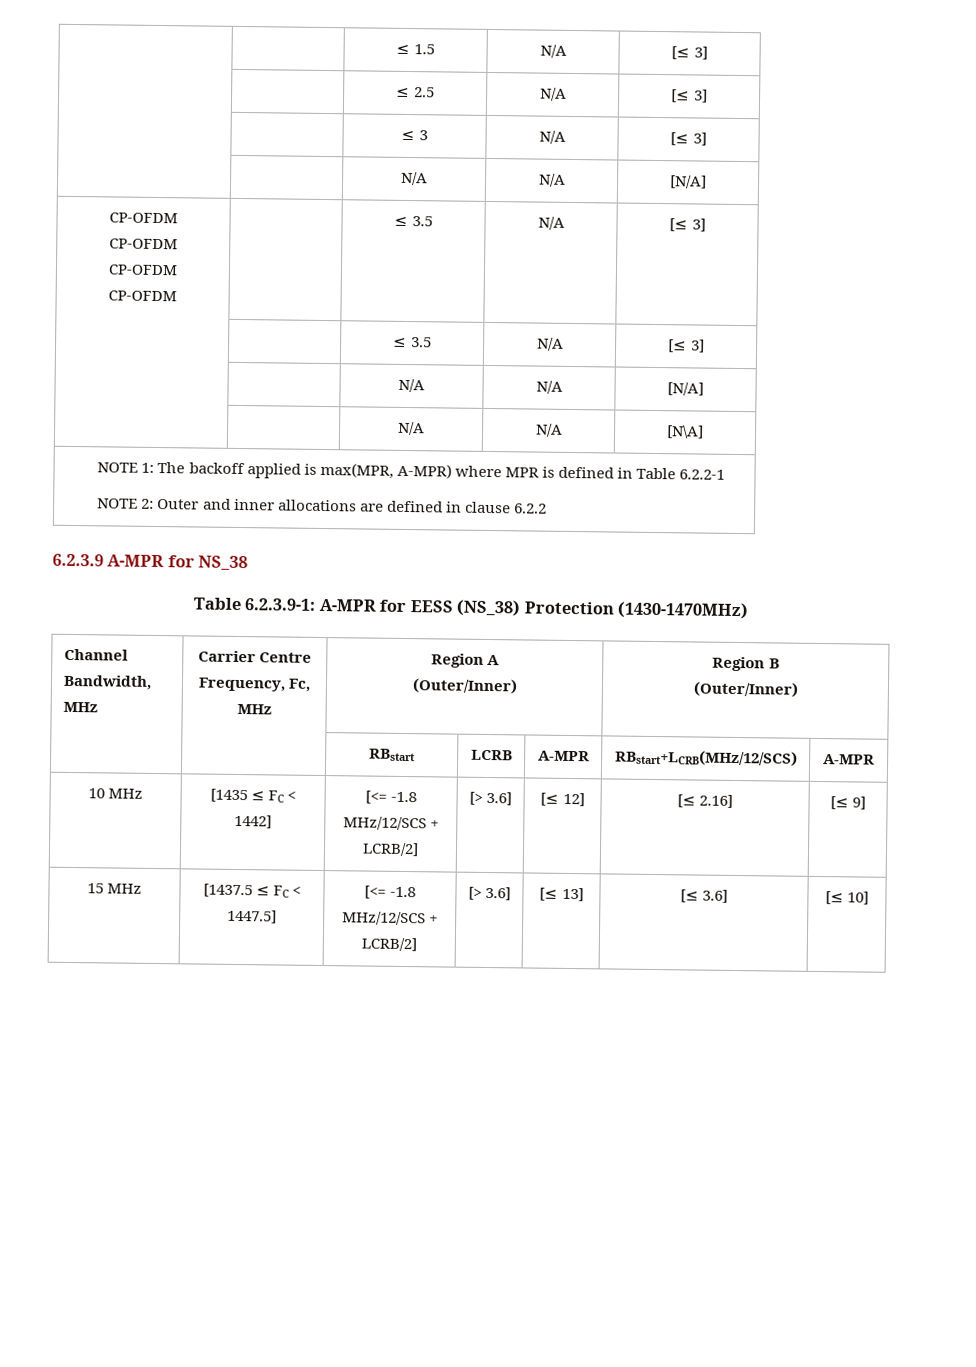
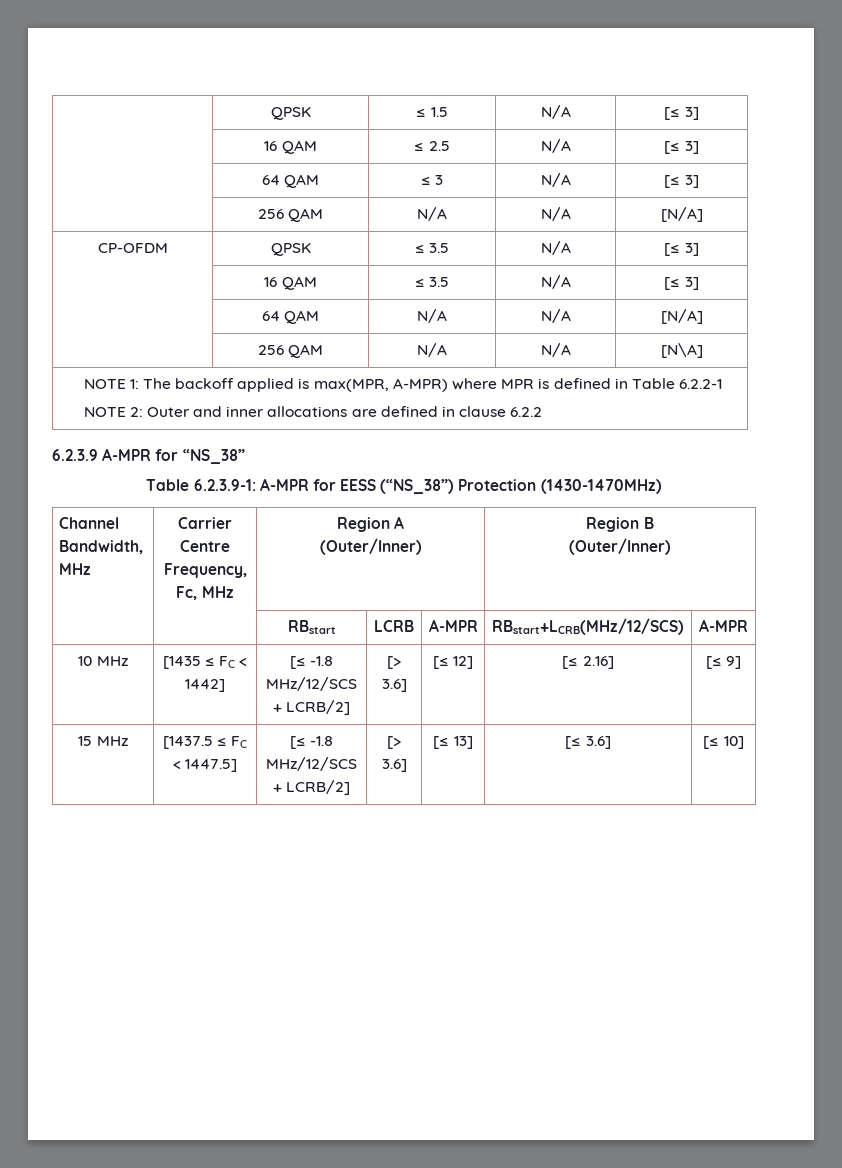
(396, 49) | -> [270,107,311,120] | QPSK
(708, 53) none -> [264,140,317,154] 16 QAM
(708, 96) none -> [261,174,320,188] 64 QAM
(707, 139) none -> [257,208,324,222] 256 QAM
[109,238,178,250] [108,264,178,276] [108,290,177,302] [394,216,433,227] [537,216,565,230] [669,218,706,232] [393,337,432,348] [536,337,564,351] [668,339,705,353] // CP-OFDM // CP-OFDM // CP-OFDM | | ≤ 3.5 | N/A | [≤ 3] // | | ≤ 3.5 | N/A | [≤ 3] // | -> [270,243,311,256] [414,243,450,253] [540,241,571,255] [664,243,699,256] [264,276,317,290] [414,277,450,287] [540,275,571,289] [664,277,699,290] [261,310,320,324] | QPSK | ≤ 3.5 | N/A | [≤ 3] // | 16 QAM | ≤ 3.5 | N/A | [≤ 3] // | 64 QAM
(704, 389) none -> [257,344,324,358] 256 QAM
[198,555,249,572] NS_38 -> [182,449,245,464] “NS_38”
[456,599,522,617] (NS_38) -> [380,479,455,494] (“NS_38”)
[365,790,388,804] [<= -> [289,656,306,669] [≤
[364,885,387,899] [<= -> [289,736,306,749] [≤

